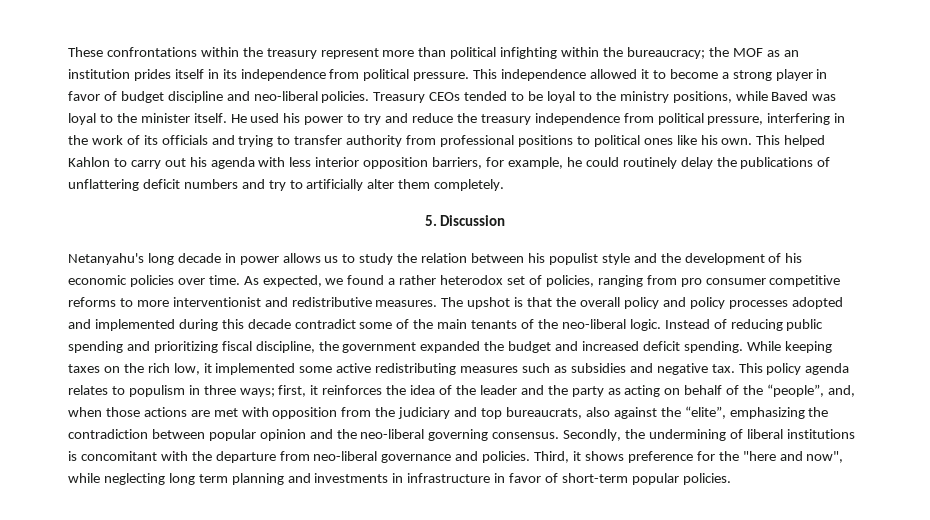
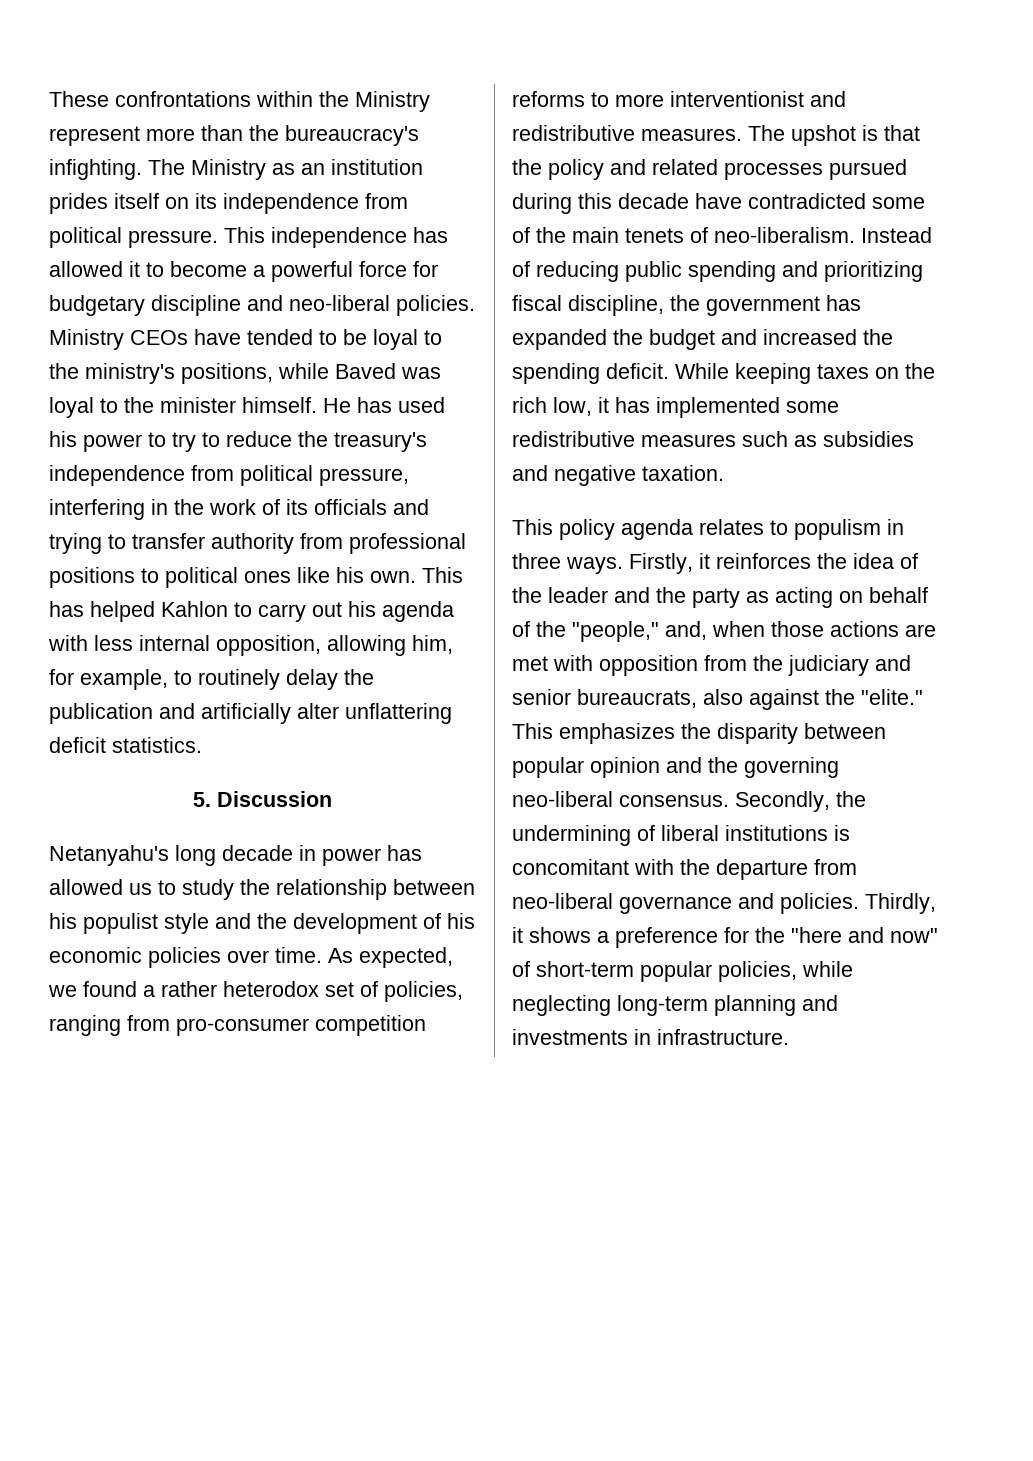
[266,48,317,59] treasury -> [355,91,430,112] Ministry
[450,47,763,59] political infighting within the bureaucracy; the MOF -> [249,125,419,146] [49,159,266,180] the bureaucracy's infighting. The Ministry
[207,69,219,79] in -> [165,197,189,209] on
(587, 75) none -> [413,227,448,243] has
[732,69,828,81] [68,91,164,103] strong player in favor of budget -> [271,261,438,282] [49,295,145,316] powerful force for budgetary
[373,92,461,103] Treasury CEOs -> [49,329,241,350] Ministry CEOs have
[619,91,669,103] ministry -> [85,363,175,384] ministry's
[193,113,247,123] itself. He -> [242,397,392,413] himself. He has
[385,113,409,123] and -> [202,432,220,447] to
[480,114,531,125] treasury -> [334,432,427,452] treasury's
(781, 140) none -> [49,601,84,617] has
[315,157,831,169] [68,179,505,191] interior opposition barriers, for example, he could routinely delay the publications of unflattering deficit numbers and try to artificially alter them completely. -> [139,635,453,656] [49,669,374,690] [49,703,452,724] [49,737,202,753] internal opposition, allowing him, for example, to routinely delay the publication and artificially alter unflattering deficit statistics.
[282,253,321,263] allows -> [387,845,422,861] [49,879,123,895] has allowed
[421,253,468,263] relation -> [276,879,387,900] relationship
[680,275,841,287] pro consumer competitive -> [176,1015,426,1036] pro-consumer competition
[579,297,620,307] overall -> (542, 167) none
[689,297,843,309] [68,319,175,331] policy processes adopted and implemented -> [652,159,907,180] related processes pursued
[294,319,356,329] contradict -> [695,193,866,209] have contradicted
[471,319,661,331] tenants of the neo-liberal logic. -> [625,227,855,243] tenets of neo-liberalism.
(417, 347) none -> [826,295,861,311] has
[642,341,743,353] deficit spending. -> [863,329,893,345] [512,363,669,384] the spending deficit.
(212, 368) none -> [615,397,650,413] has
[336,363,457,375] active redistributing -> [512,431,635,447] redistributive
[711,364,735,373] tax. -> [642,465,724,481] taxation. //
[239,385,307,397] ways; first, -> [566,553,693,574] ways. Firstly,
[767,384,825,397] “people”, -> [572,621,659,642] "people,"
[481,408,503,419] top -> [512,689,571,705] senior
[684,406,829,419] [68,429,148,439] “elite”, emphasizing the contradiction -> [861,689,923,705] [512,723,798,744] "elite." This emphasizes the disparity
[360,429,489,441] neo-liberal governing -> [744,757,839,778] [512,791,613,807] governing neo-liberal
[534,451,570,463] Third, -> [865,893,936,914] Thirdly,
(624, 456) none -> [597,931,609,943] a
[806,451,844,463] [68,473,731,485] now", while neglecting long term planning and investments in infrastructure in favor of short-term popular policies. -> [890,928,938,943] [512,961,853,982] [512,995,838,1016] [512,1029,789,1045] now" of short-term popular policies, while neglecting long-term planning and investments in infrastructure.

